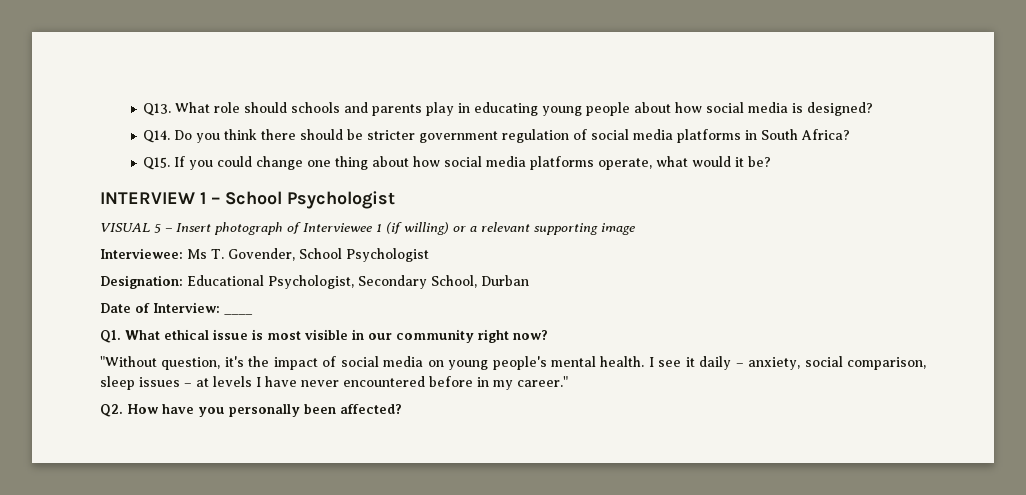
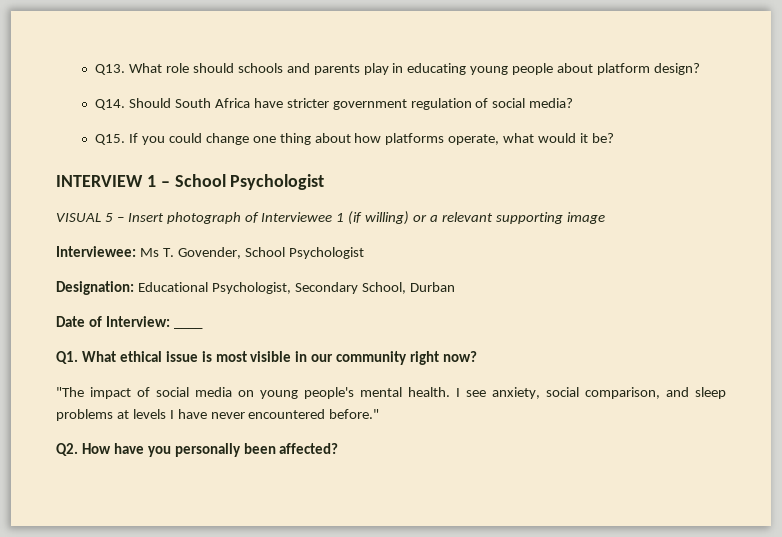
[675,102,874,116] [143,129,364,143] how social media is designed? // Q14. Do you think there should be -> [597,63,700,75] [95,98,283,110] platform design? // Q14. Should South Africa have
[633,129,851,143] media platforms in South Africa? -> [529,98,574,108] media?
[444,156,527,167] social media -> (382, 138) none
[100,356,270,370] "Without question, it's the -> [56,387,84,397] "The
[685,356,927,370] [100,376,192,390] it daily – anxiety, social comparison, sleep issues – -> [492,387,726,399] [56,409,113,421] anxiety, social comparison, and sleep problems
[429,376,568,390] before in my career." -> [329,409,380,419] before."

